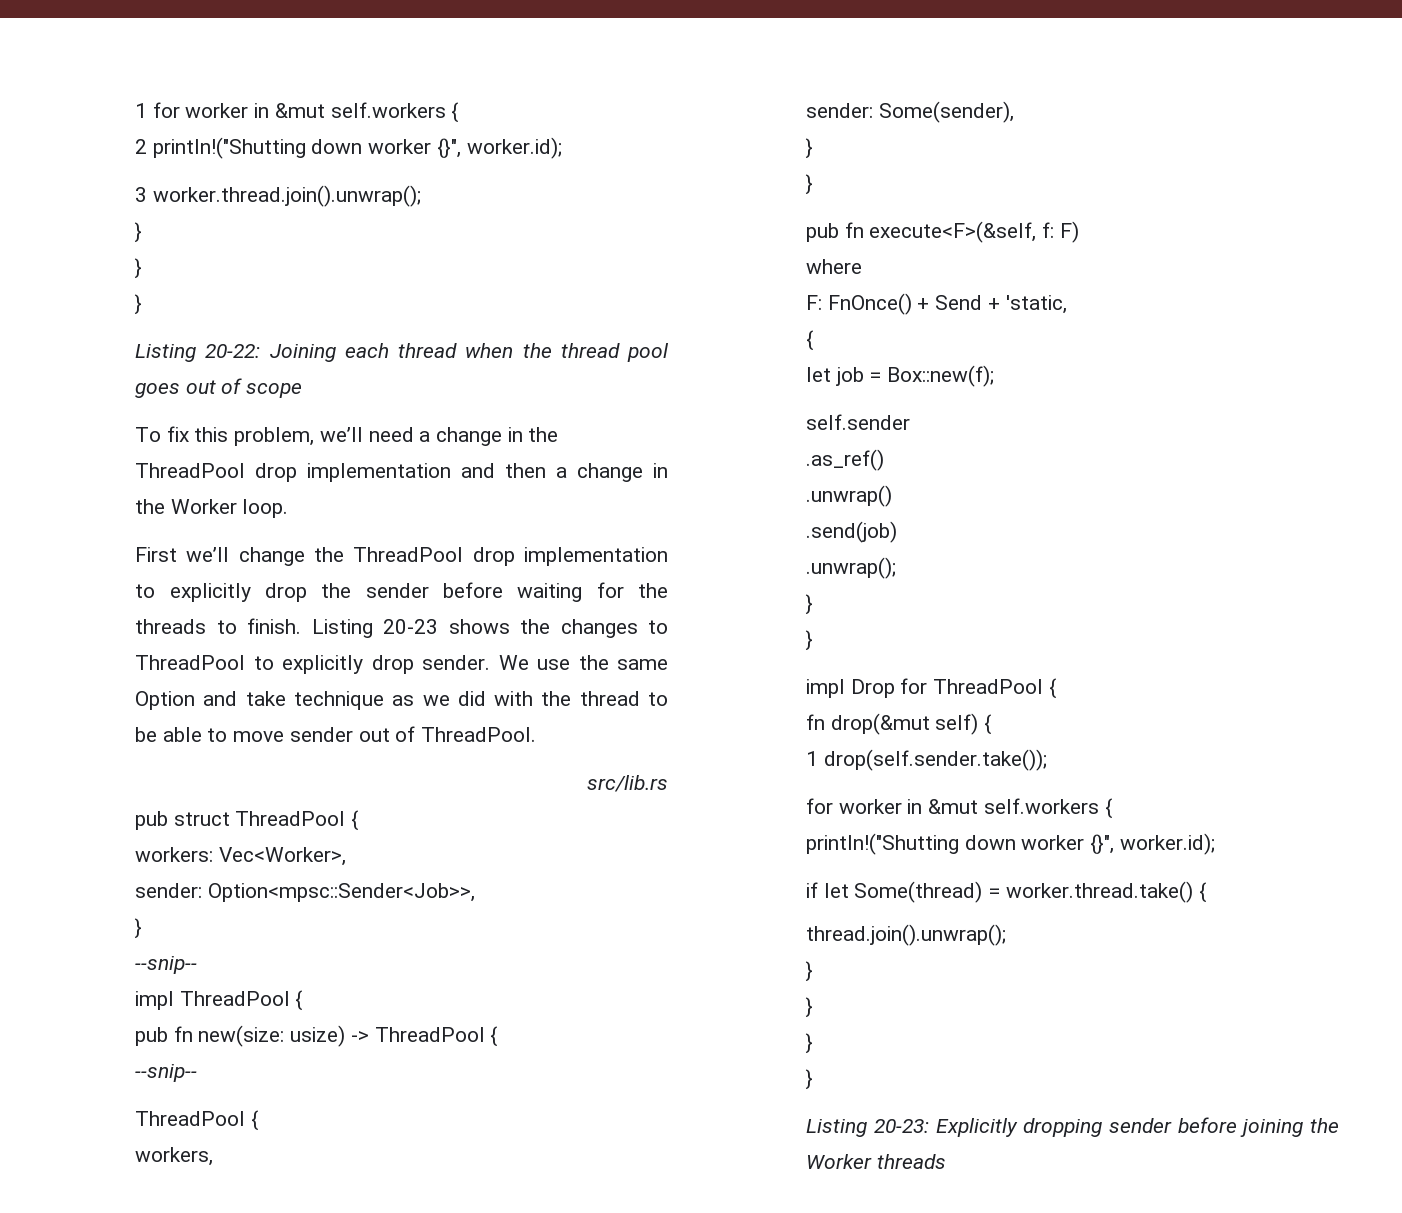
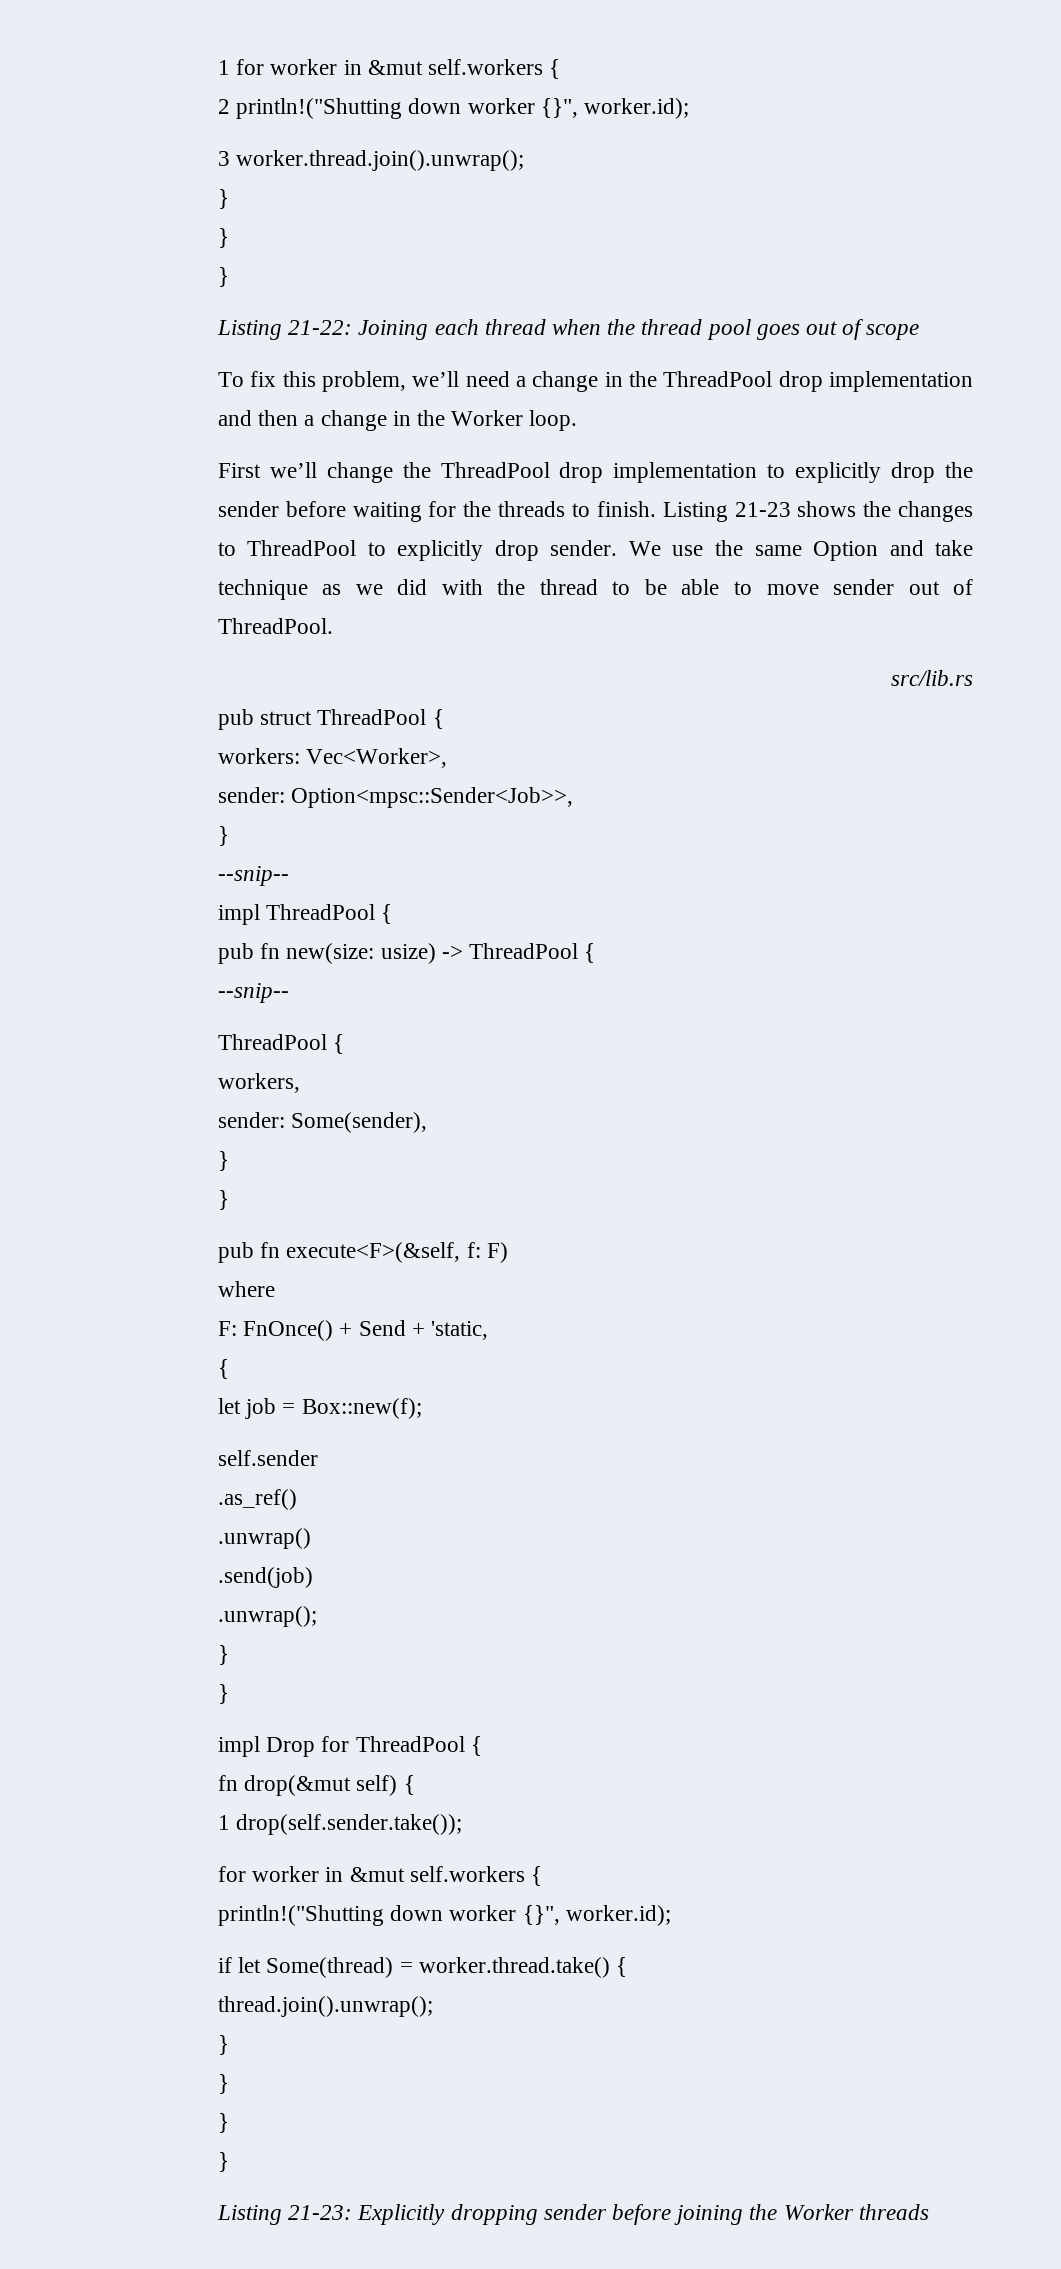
[205,344,261,358] 20-22: -> [288,320,353,335] 21-22:
[383,619,439,634] 20-23 -> [734,502,791,517] 21-23
[873,1119,929,1133] 20-23: -> [288,2205,353,2220] 21-23:

